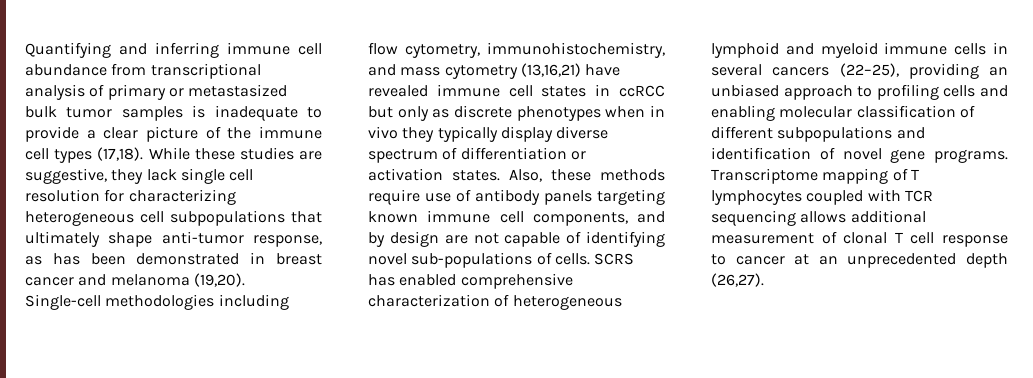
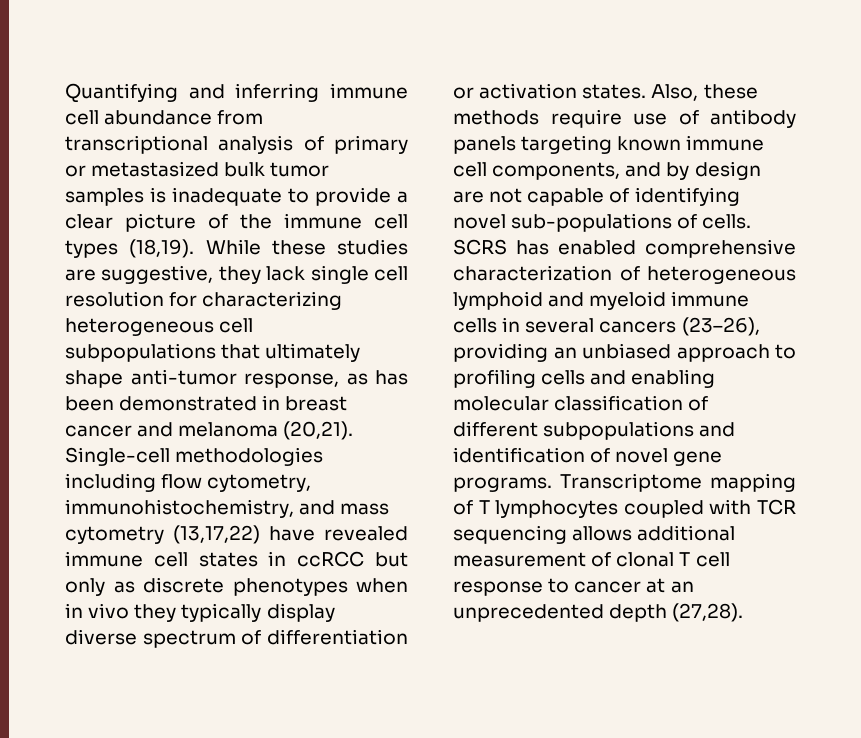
[97,147,144,161] (17,18). -> [129,239,195,258] (18,19).
[193,273,245,287] (19,20). -> [283,421,354,440] (20,21).
[520,63,581,77] (13,16,21) -> [173,525,260,544] (13,17,22)
[839,63,899,77] (22–25), -> [681,317,760,336] (23–26),
[711,273,764,287] (26,27). -> [672,603,744,622] (27,28).

